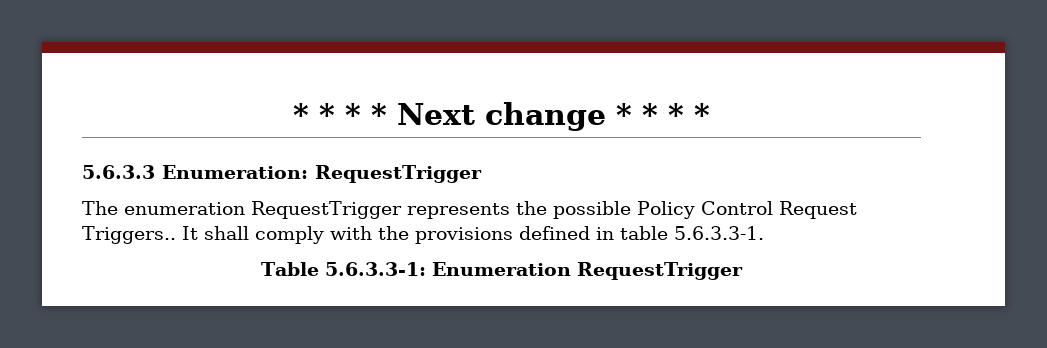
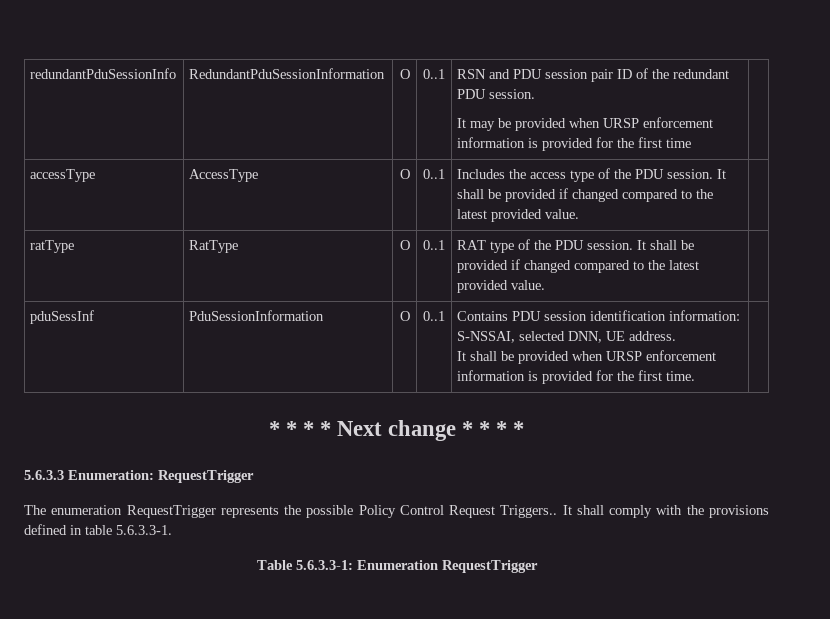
(293, 114) none -> [30,68,177,79] [189,68,386,79] [399,69,410,79] [423,69,445,79] [457,68,730,82] [457,89,536,99] [457,117,714,131] [457,137,692,151] [30,169,96,182] [189,169,259,182] [399,169,410,179] [423,169,445,179] [457,168,727,182] [457,188,714,202] [457,209,580,222] [30,240,75,253] [189,240,239,253] [399,240,410,250] [423,240,445,250] [457,239,695,253] [457,259,700,273] [457,280,546,293] [30,310,95,324] [189,310,325,321] [399,311,410,321] [423,311,445,321] [457,310,741,321] [457,331,677,343] [457,350,717,364] [457,370,696,384] redundantPduSessionInfo | RedundantPduSessionInformation | O | 0..1 | RSN and PDU session pair ID of the redundant PDU session. // It may be provided when URSP enforcement information is provided for the first time | // accessType | AccessType | O | 0..1 | Includes the access type of the PDU session. It shall be provided if changed compared to the latest provided value. | // ratType | RatType | O | 0..1 | RAT type of the PDU session. It shall be provided if changed compared to the latest provided value. | // pduSessInf | PduSessionInformation | O | 0..1 | Contains PDU session identification information: S-NSSAI, selected DNN, UE address. // It shall be provided when URSP enforcement information is provided for the first time. | //

